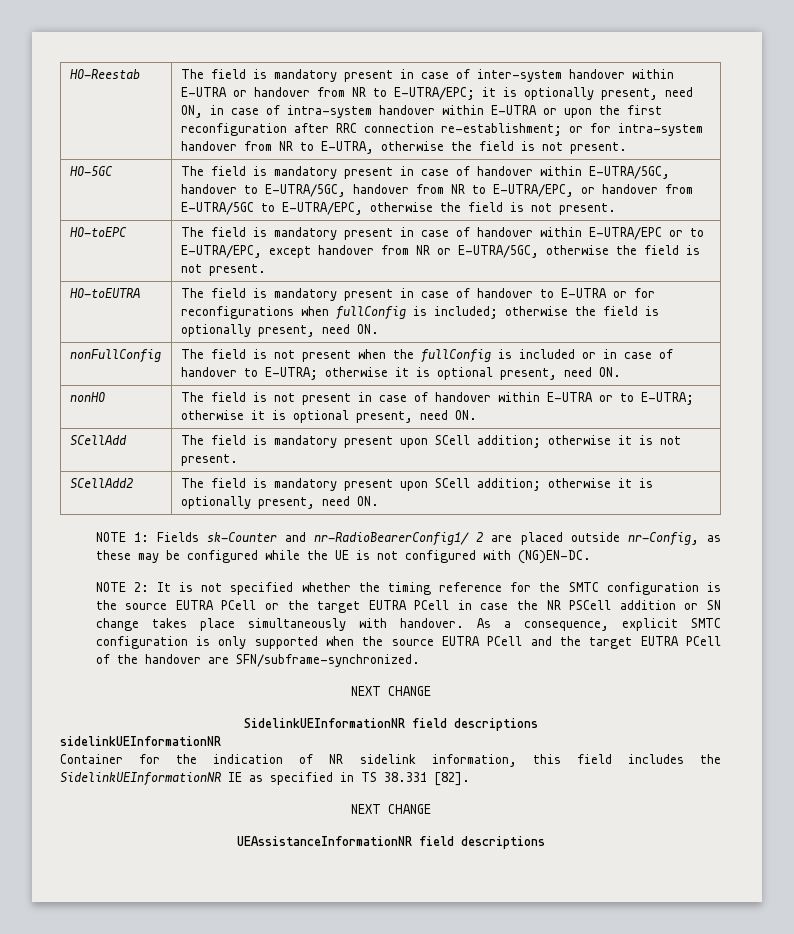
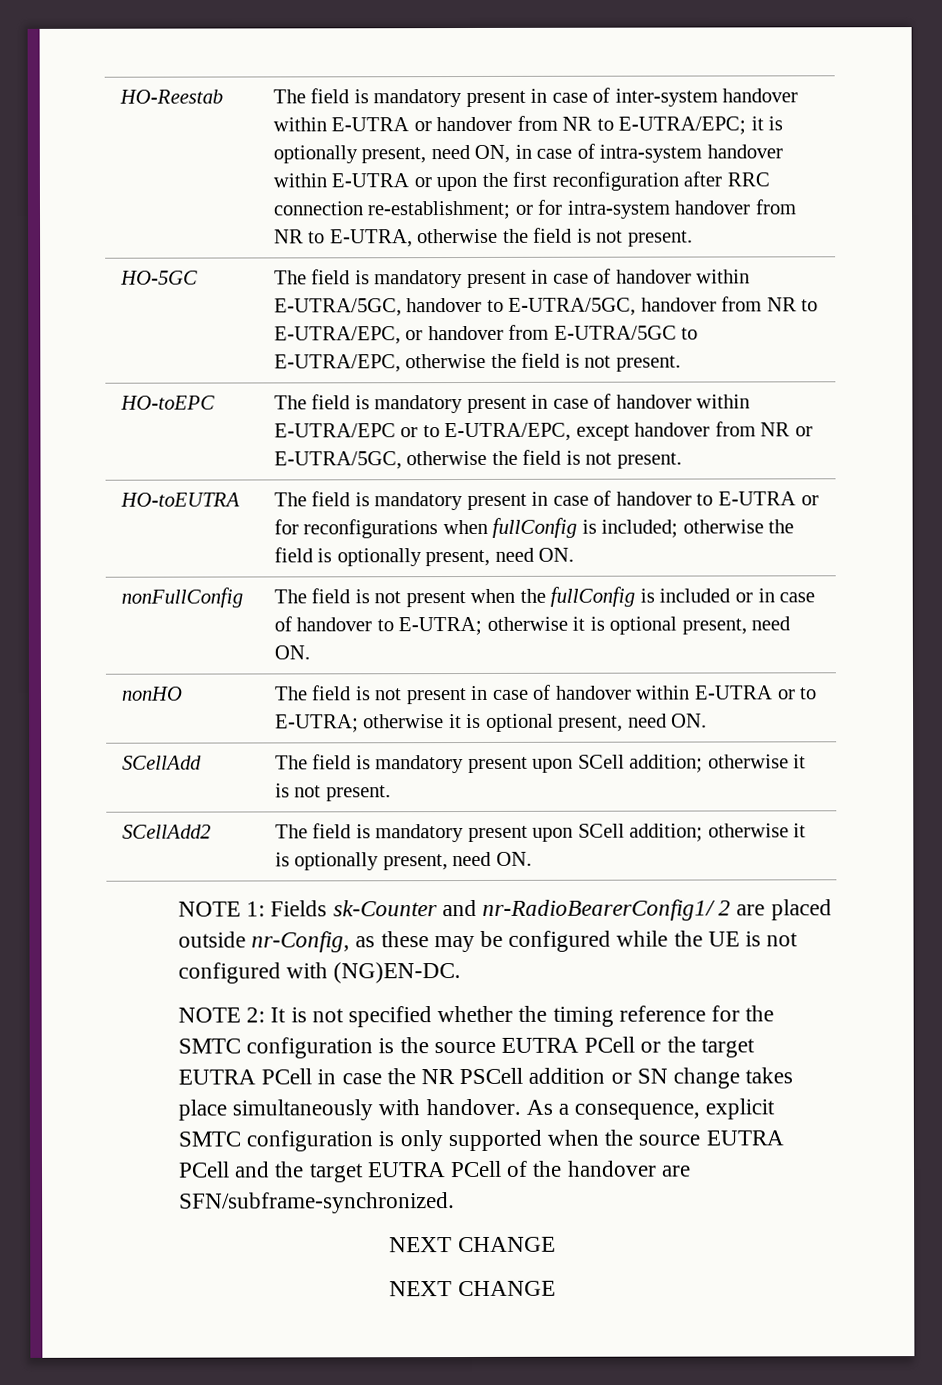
[243,718,538,731] [60,736,221,746] [60,754,722,767] [60,772,470,786] [350,804,431,814] [236,836,545,849] // SidelinkUEInformationNR field descriptions // sidelinkUEInformationNR // Container for the indication of NR sidelink information, this field includes the SidelinkUEInformationNR IE as specified in TS 38.331 [82]. // NEXT CHANGE // UEAssistanceInformationNR field descriptions -> [389,1280,556,1297] // NEXT CHANGE

